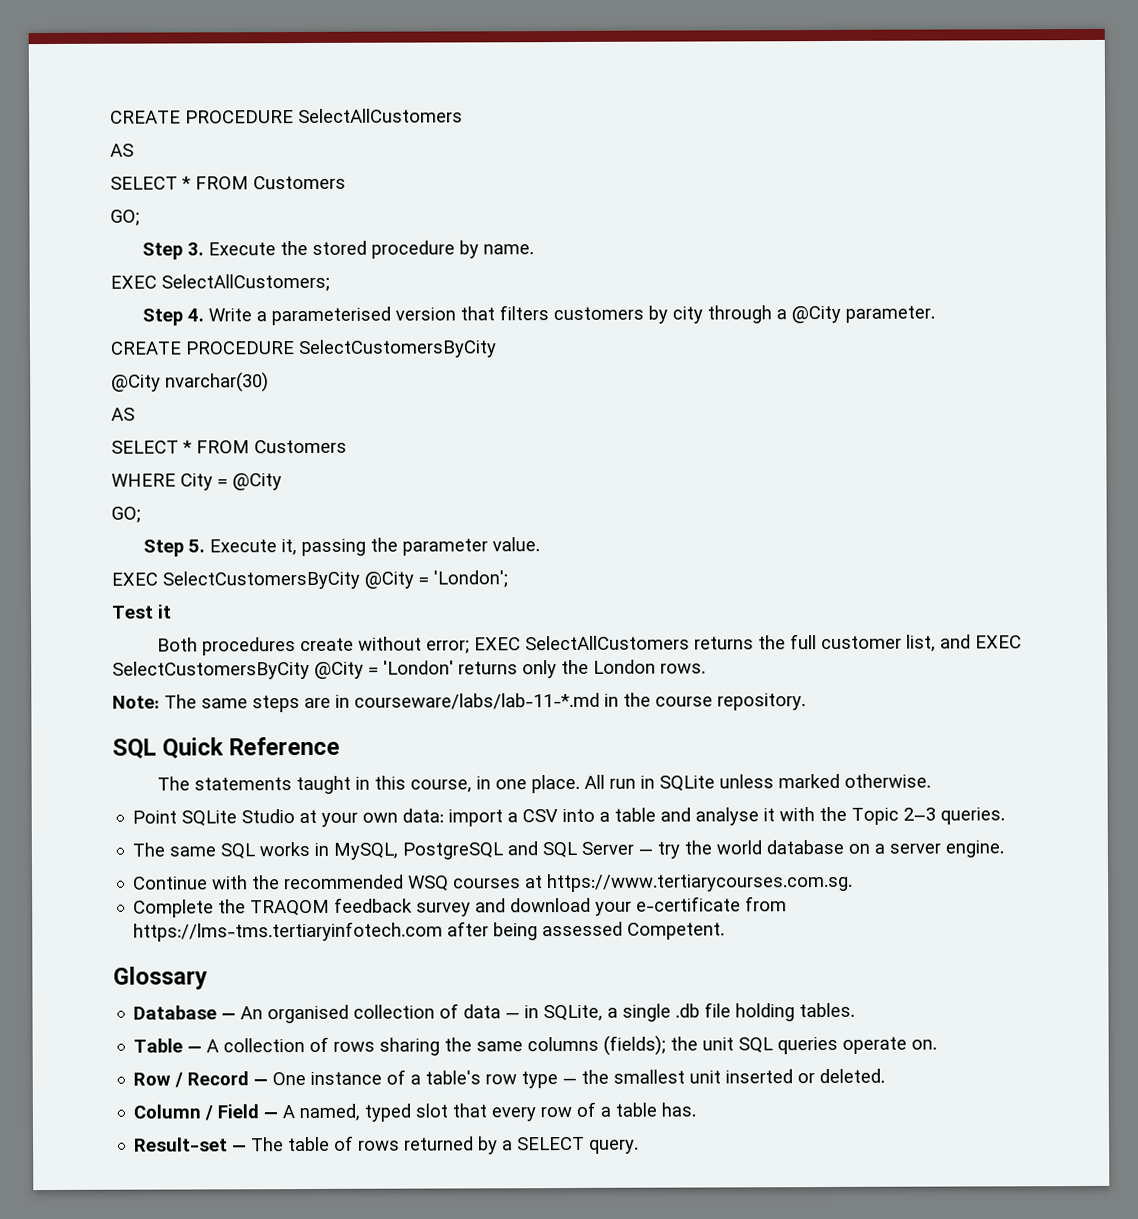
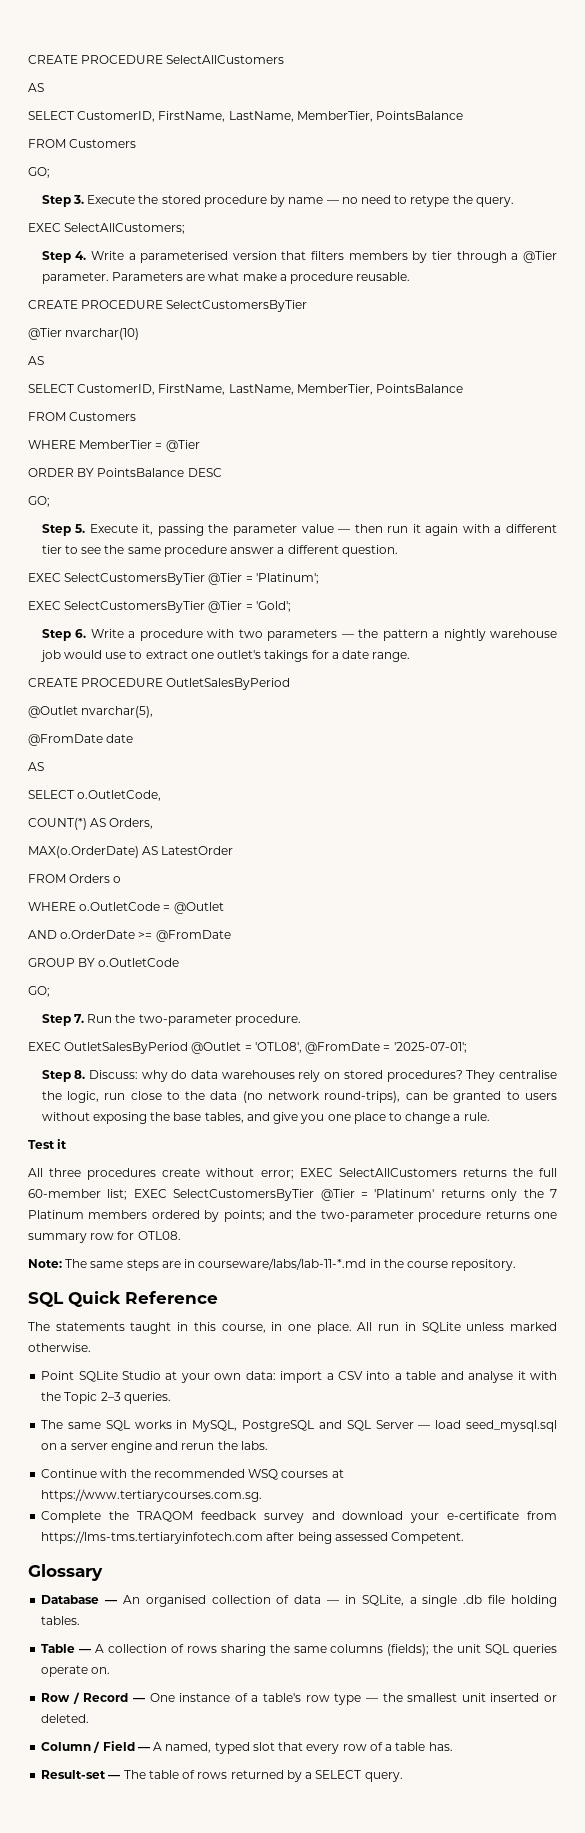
[181,176,191,190] * -> [77,111,464,122] CustomerID, FirstName, LastName, MemberTier, PointsBalance //
[482,244,534,255] name. -> [288,195,514,207] name — no need to retype the query.
[552,305,703,324] customers by city -> [348,251,453,263] members by tier
[790,305,841,324] @City -> [522,251,557,263] @Tier
[110,339,497,359] [111,372,269,393] [111,407,135,421] [111,439,347,454] [111,473,282,491] // CREATE PROCEDURE SelectCustomersByCity // @City nvarchar(30) // AS // SELECT * FROM Customers // WHERE City = @City -> [111,272,411,284] [28,300,308,312] [28,328,140,340] [28,356,44,365] [28,384,464,395] [28,412,137,421] [28,440,200,452] [28,468,222,477] Parameters are what make a procedure reusable. // CREATE PROCEDURE SelectCustomersByTier // @Tier nvarchar(10) // AS // SELECT CustomerID, FirstName, LastName, MemberTier, PointsBalance // FROM Customers // WHERE MemberTier = @Tier // ORDER BY PointsBalance DESC
[491,537,540,552] [111,570,508,590] value. // EXEC SelectCustomersByCity @City = 'London'; -> [301,524,557,536] [41,545,398,557] [28,573,319,585] [28,601,291,613] [41,629,557,641] [39,650,411,662] [28,678,291,690] [28,706,154,718] [28,734,134,746] [28,762,44,771] [28,790,162,801] [28,818,154,830] [28,846,234,858] [28,874,122,883] [28,902,224,914] [28,930,231,942] [28,958,180,967] [28,986,50,997] [41,1014,301,1026] [28,1042,467,1054] [41,1070,558,1082] [41,1091,558,1103] [41,1112,490,1124] value — then run it again with a different tier to see the same procedure answer a different question. // EXEC SelectCustomersByTier @Tier = 'Platinum'; // EXEC SelectCustomersByTier @Tier = 'Gold'; // Step 6. Write a procedure with two parameters — the pattern a nightly warehouse job would use to extract one outlet's takings for a date range. // CREATE PROCEDURE OutletSalesByPeriod // @Outlet nvarchar(5), // @FromDate date // AS // SELECT o.OutletCode, // COUNT(*) AS Orders, // MAX(o.OrderDate) AS LatestOrder // FROM Orders o // WHERE o.OutletCode = @Outlet // AND o.OrderDate >= @FromDate // GROUP BY o.OutletCode // GO; // Step 7. Run the two-parameter procedure. // EXEC OutletSalesByPeriod @Outlet = 'OTL08', @FromDate = '2025-07-01'; // Step 8. Discuss: why do data warehouses rely on stored procedures? They centralise the logic, run close to the data (no network round-trips), can be granted to users without exposing the base tables, and give you one place to change a rule.
[157,637,199,652] Both -> [28,1168,82,1177] All three
[821,634,1023,652] [112,659,706,680] customer list, and EXEC SelectCustomersByCity @City = 'London' returns only the London rows. -> [28,1189,557,1201] [28,1210,557,1222] [28,1231,181,1243] 60-member list; EXEC SelectCustomersByTier @Tier = 'Platinum' returns only the 7 Platinum members ordered by points; and the two-parameter procedure returns one summary row for OTL08.
[657,839,1005,859] try the world database on a server engine. -> [435,1420,557,1432] [41,1441,268,1453] load seed_mysql.sql on a server engine and rerun the labs.

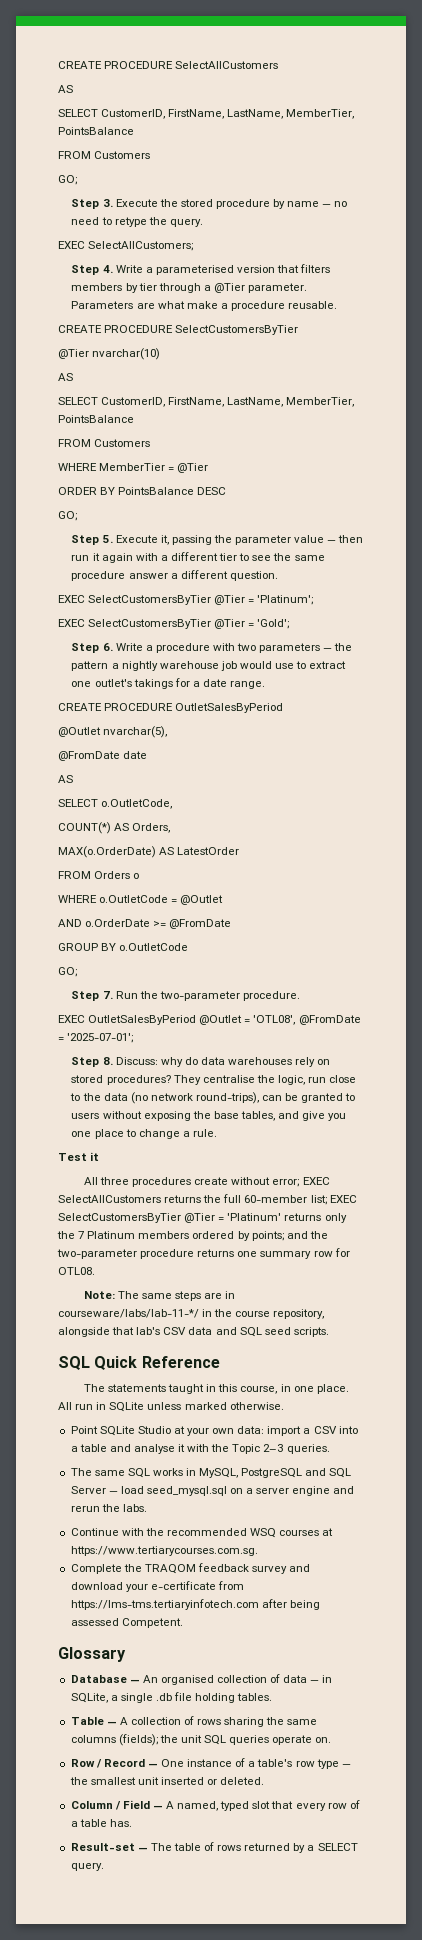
[198,1258,367,1270] courseware/labs/lab-11-*.md -> [58,1309,199,1318] courseware/labs/lab-11-*/
[451,1259,517,1271] repository. -> [273,1309,325,1319] [58,1327,329,1337] repository, alongside that lab's CSV data and SQL seed scripts.

